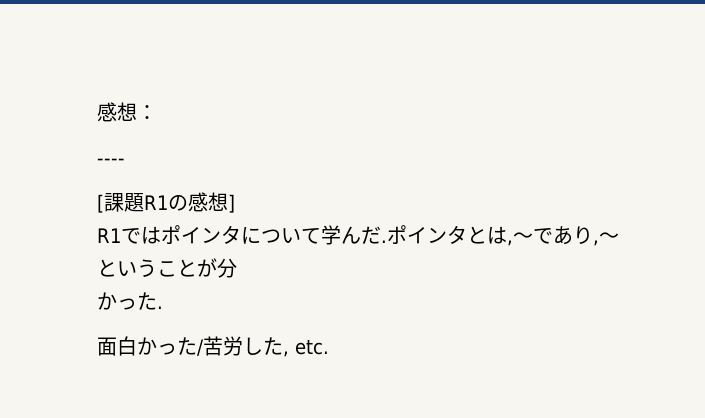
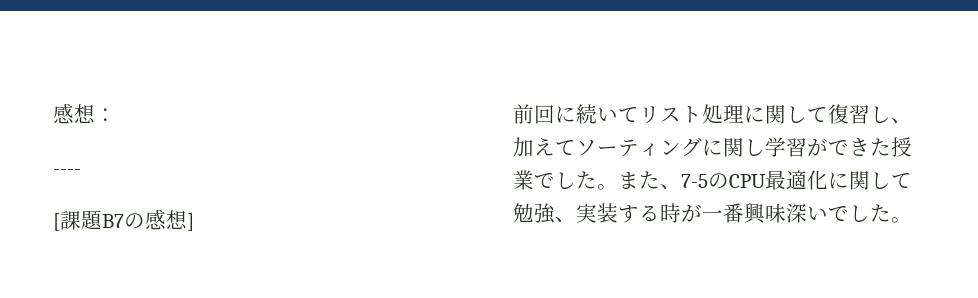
[144,195,168,210] R1 -> [102,214,124,228] B7
[97,225,619,246] [97,258,237,278] [97,292,163,310] [97,336,329,357] R1ではポインタについて学んだ.ポインタとは,〜であり,〜ということが分 // かった. // 面白かった/苦労した, etc. -> [513,104,912,124] [513,137,912,157] [513,170,912,190] [513,203,912,224] 前回に続いてリスト処理に関して復習し、加えてソーティングに関し学習ができた授業でした。また、7-5のCPU最適化に関して勉強、実装する時が一番興味深いでした。

